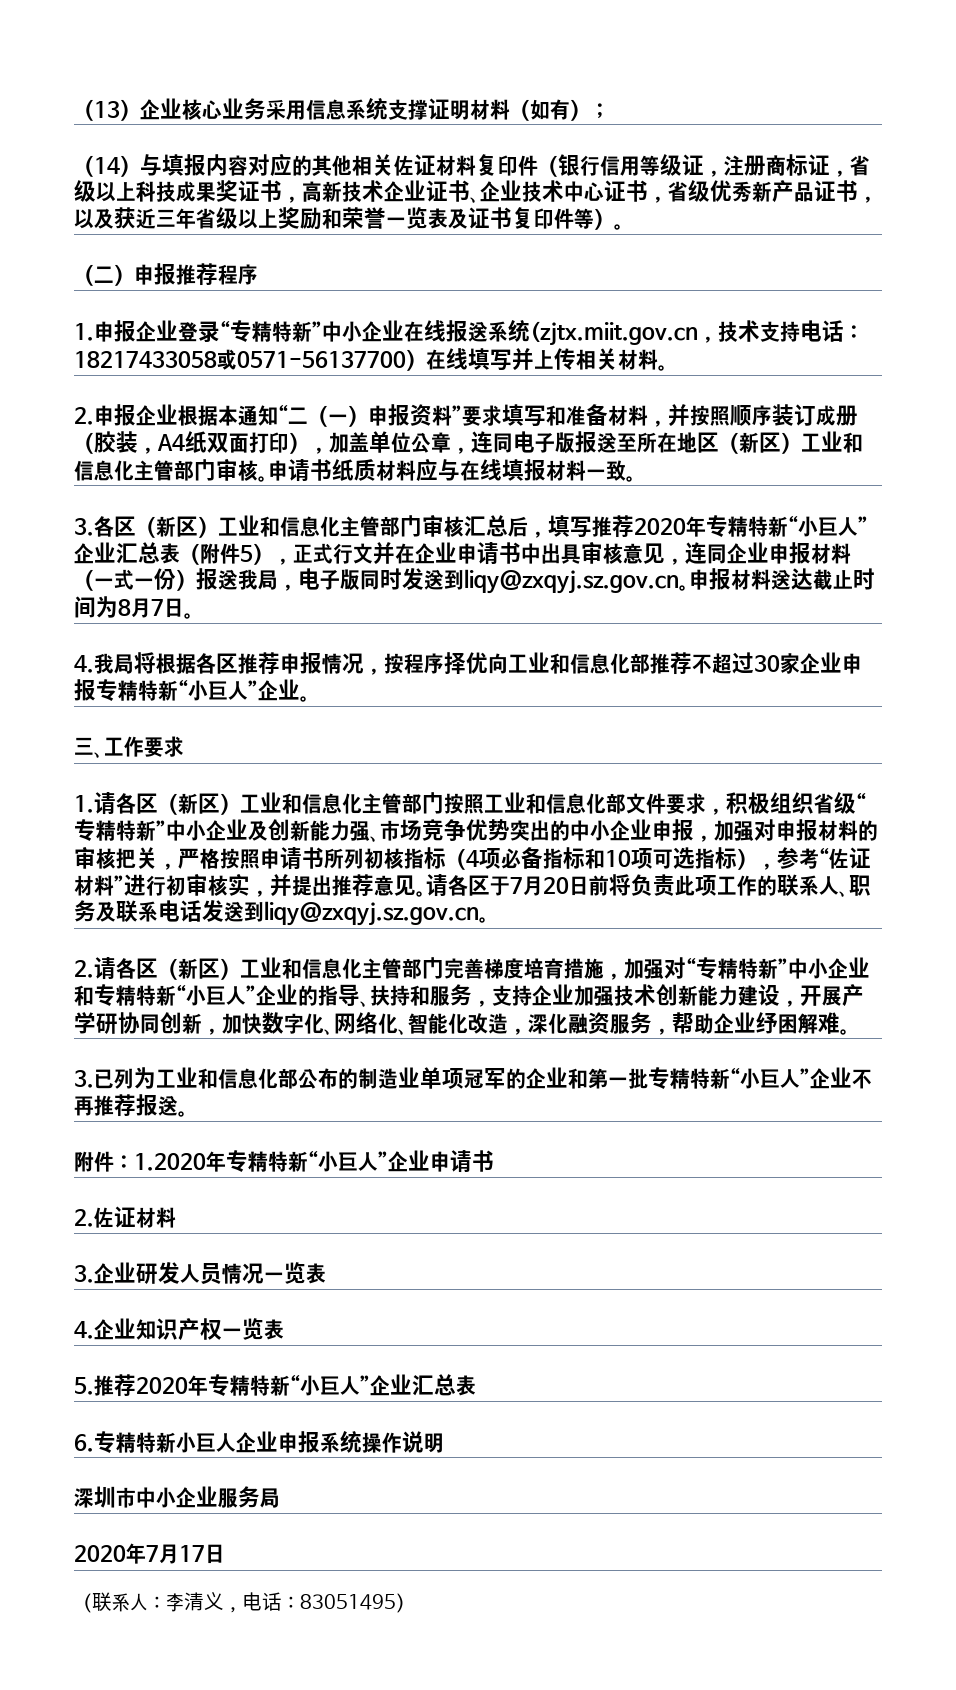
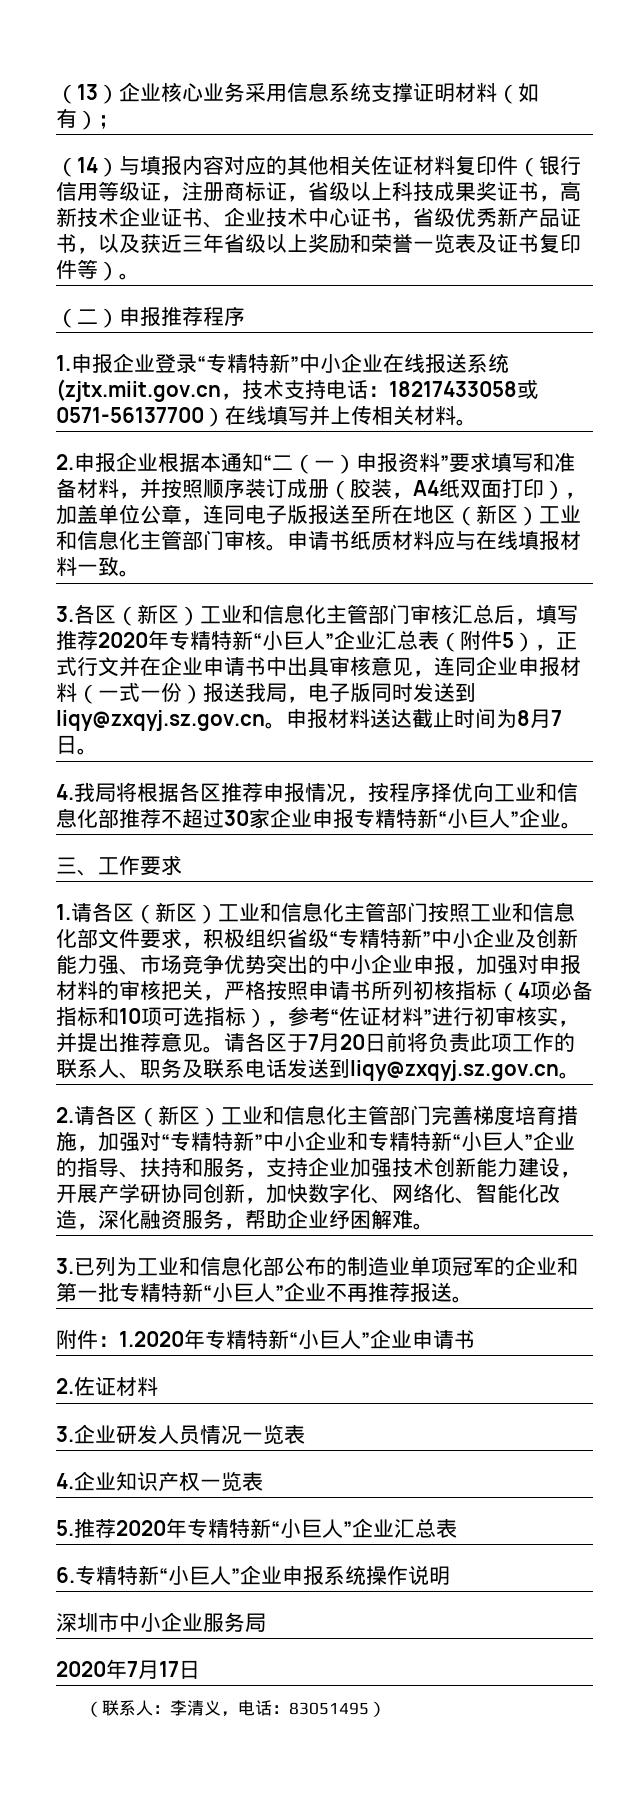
[176,1432,236,1453] 小巨人 -> [159,1566,240,1585] “小巨人”

